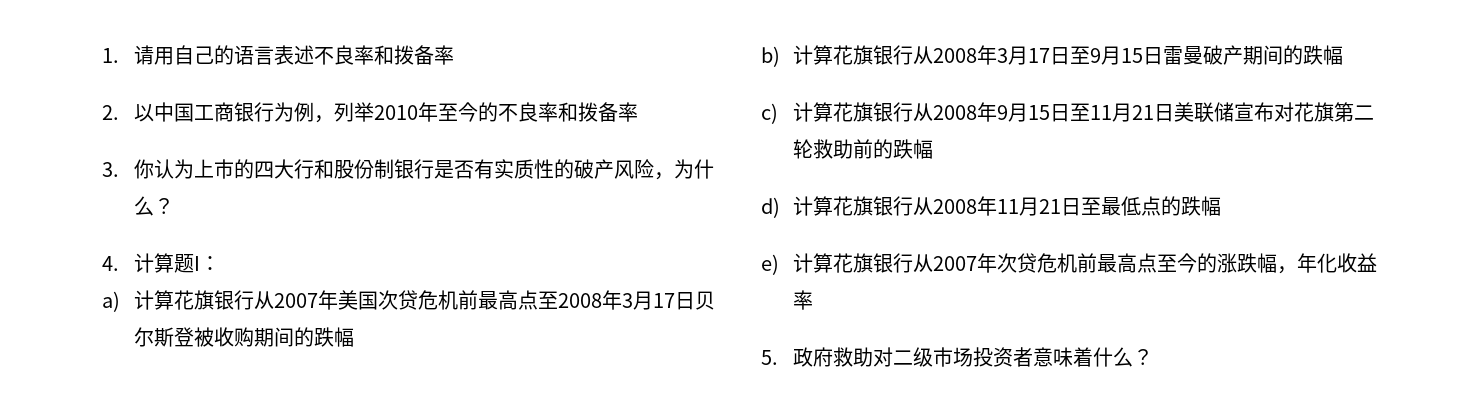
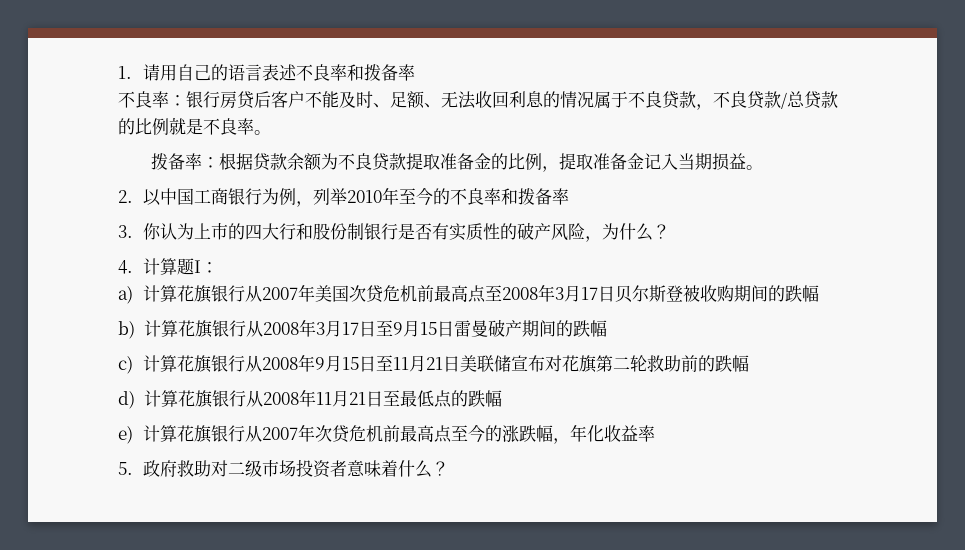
(455, 55) none -> [118,91,838,110] [118,117,271,135] [151,153,764,172] // 不良率：银行房贷后客户不能及时、足额、无法收回利息的情况属于不良贷款，不良贷款/总贷款的比例就是不良率。 // 拨备率：根据贷款余额为不良贷款提取准备金的比例，提取准备金记入当期损益。

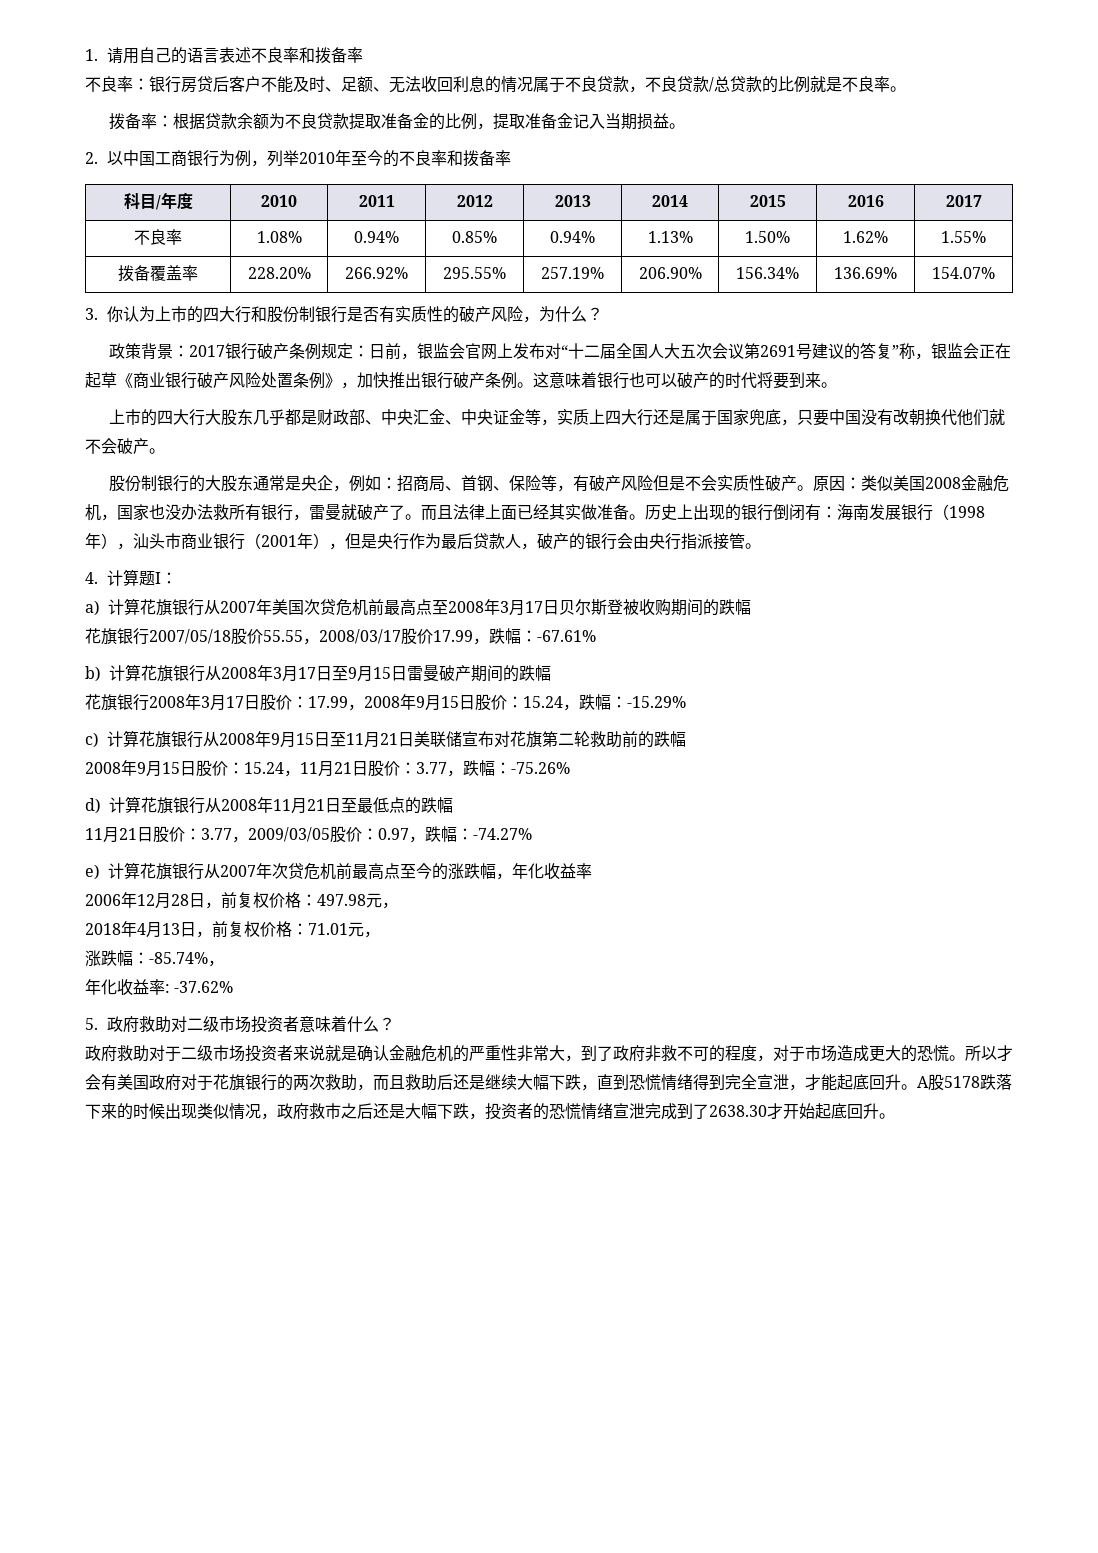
(569, 196) none -> [123,192,193,210] [261,195,297,207] [358,195,395,207] [456,195,493,207] [554,195,591,207] [652,195,688,207] [749,195,786,207] [847,195,884,207] [945,195,982,207] [134,229,182,245] [256,231,302,243] [354,231,399,243] [452,231,497,243] [550,231,595,243] [647,231,693,243] [745,231,790,243] [843,231,888,243] [941,231,986,243] [118,265,198,282] [247,267,311,279] [345,267,408,279] [443,267,506,279] [541,267,604,279] [638,267,702,279] [736,267,799,279] [834,267,897,279] [932,267,995,279] // 科目/年度 | 2010 | 2011 | 2012 | 2013 | 2014 | 2015 | 2016 | 2017 // 不良率 | 1.08% | 0.94% | 0.85% | 0.94% | 1.13% | 1.50% | 1.62% | 1.55% // 拨备覆盖率 | 228.20% | 266.92% | 295.55% | 257.19% | 206.90% | 156.34% | 136.69% | 154.07%
(670, 231) none -> [108,343,1011,360] [85,372,837,389] [108,409,1005,426] [85,438,165,454] [108,475,1009,492] [85,504,985,521] [85,533,761,550] // 政策背景：2017银行破产条例规定：日前，银监会官网上发布对“十二届全国人大五次会议第2691号建议的答复”称，银监会正在起草《商业银行破产风险处置条例》，加快推出银行破产条例。这意味着银行也可以破产的时代将要到来。 // 上市的四大行大股东几乎都是财政部、中央汇金、中央证金等，实质上四大行还是属于国家兜底，只要中国没有改朝换代他们就不会破产。 // 股份制银行的大股东通常是央企，例如：招商局、首钢、保险等，有破产风险但是不会实质性破产。原因：类似美国2008金融危机，国家也没办法救所有银行，雷曼就破产了。而且法律上面已经其实做准备。历史上出现的银行倒闭有：海南发展银行（1998年），汕头市商业银行（2001年），但是央行作为最后贷款人，破产的银行会由央行指派接管。
(819, 293) none -> [85,628,596,645] // 花旗银行2007/05/18股价55.55，2008/03/17股价17.99，跌幅：-67.61%
(607, 328) none -> [85,694,686,711] // 花旗银行2008年3月17日股价：17.99，2008年9月15日股价：15.24，跌幅：-15.29%
(749, 363) none -> [85,760,570,777] // 2008年9月15日股价：15.24，11月21日股价：3.77，跌幅：-75.26%
(502, 398) none -> [85,826,532,843] // 11月21日股价：3.77，2009/03/05股价：0.97，跌幅：-74.27%
(655, 433) none -> [85,892,398,909] [85,921,380,938] [85,950,224,967] [85,979,234,996] // 2006年12月28日，前复权价格：497.98元， // 2018年4月13日，前复权价格：71.01元， // 涨跌幅：-85.74%， // 年化收益率: -37.62%
(449, 468) none -> [85,1045,1013,1062] [85,1074,1012,1091] [85,1103,895,1120] // 政府救助对于二级市场投资者来说就是确认金融危机的严重性非常大，到了政府非救不可的程度，对于市场造成更大的恐慌。所以才会有美国政府对于花旗银行的两次救助，而且救助后还是继续大幅下跌，直到恐慌情绪得到完全宣泄，才能起底回升。A股5178跌落下来的时候出现类似情况，政府救市之后还是大幅下跌，投资者的恐慌情绪宣泄完成到了2638.30才开始起底回升。

